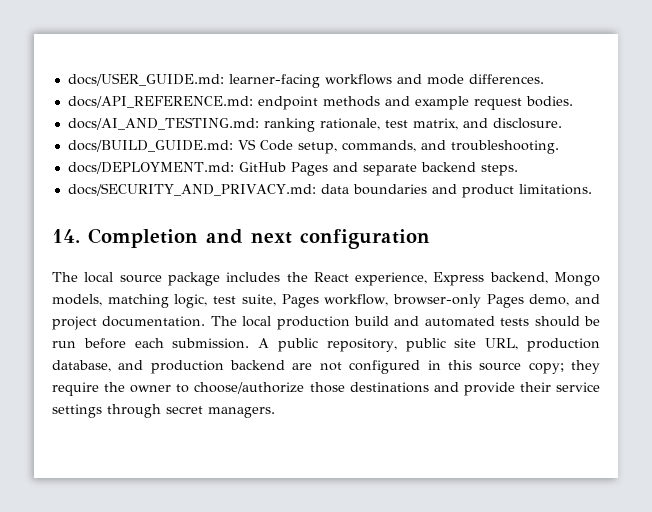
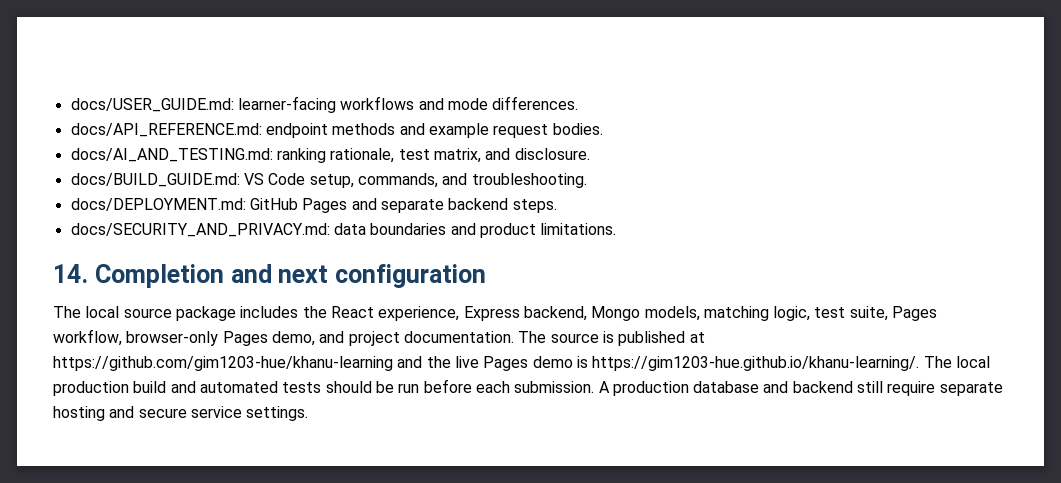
(237, 321) none -> [550,331,705,346] [53,356,952,371] source is published at https://github.com/gim1203-hue/khanu-learning and the live Pages demo is https://gim1203-hue.github.io/khanu-learning/. The
[278,338,600,352] [52,360,601,374] [52,382,601,396] [52,404,275,418] public repository, public site URL, production database, and production backend are not configured in this source copy; they require the owner to choose/authorize those destinations and provide their service settings through secret managers. -> [612,381,1003,396] [53,406,309,421] production database and backend still require separate hosting and secure service settings.

